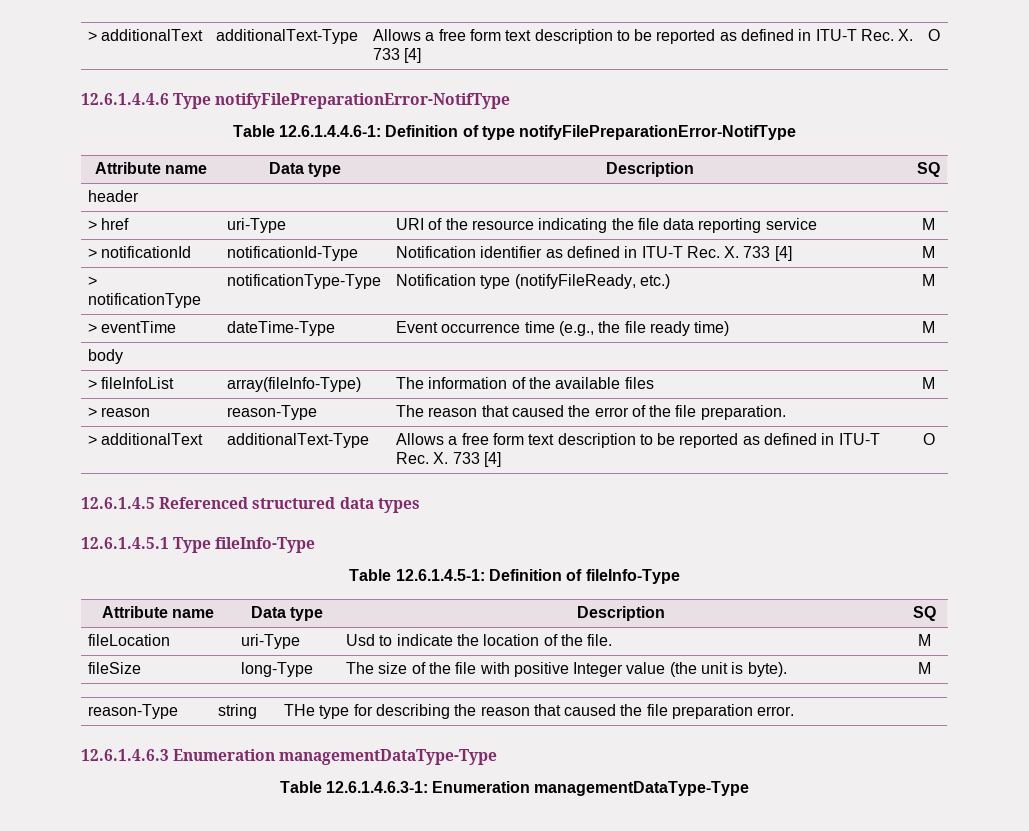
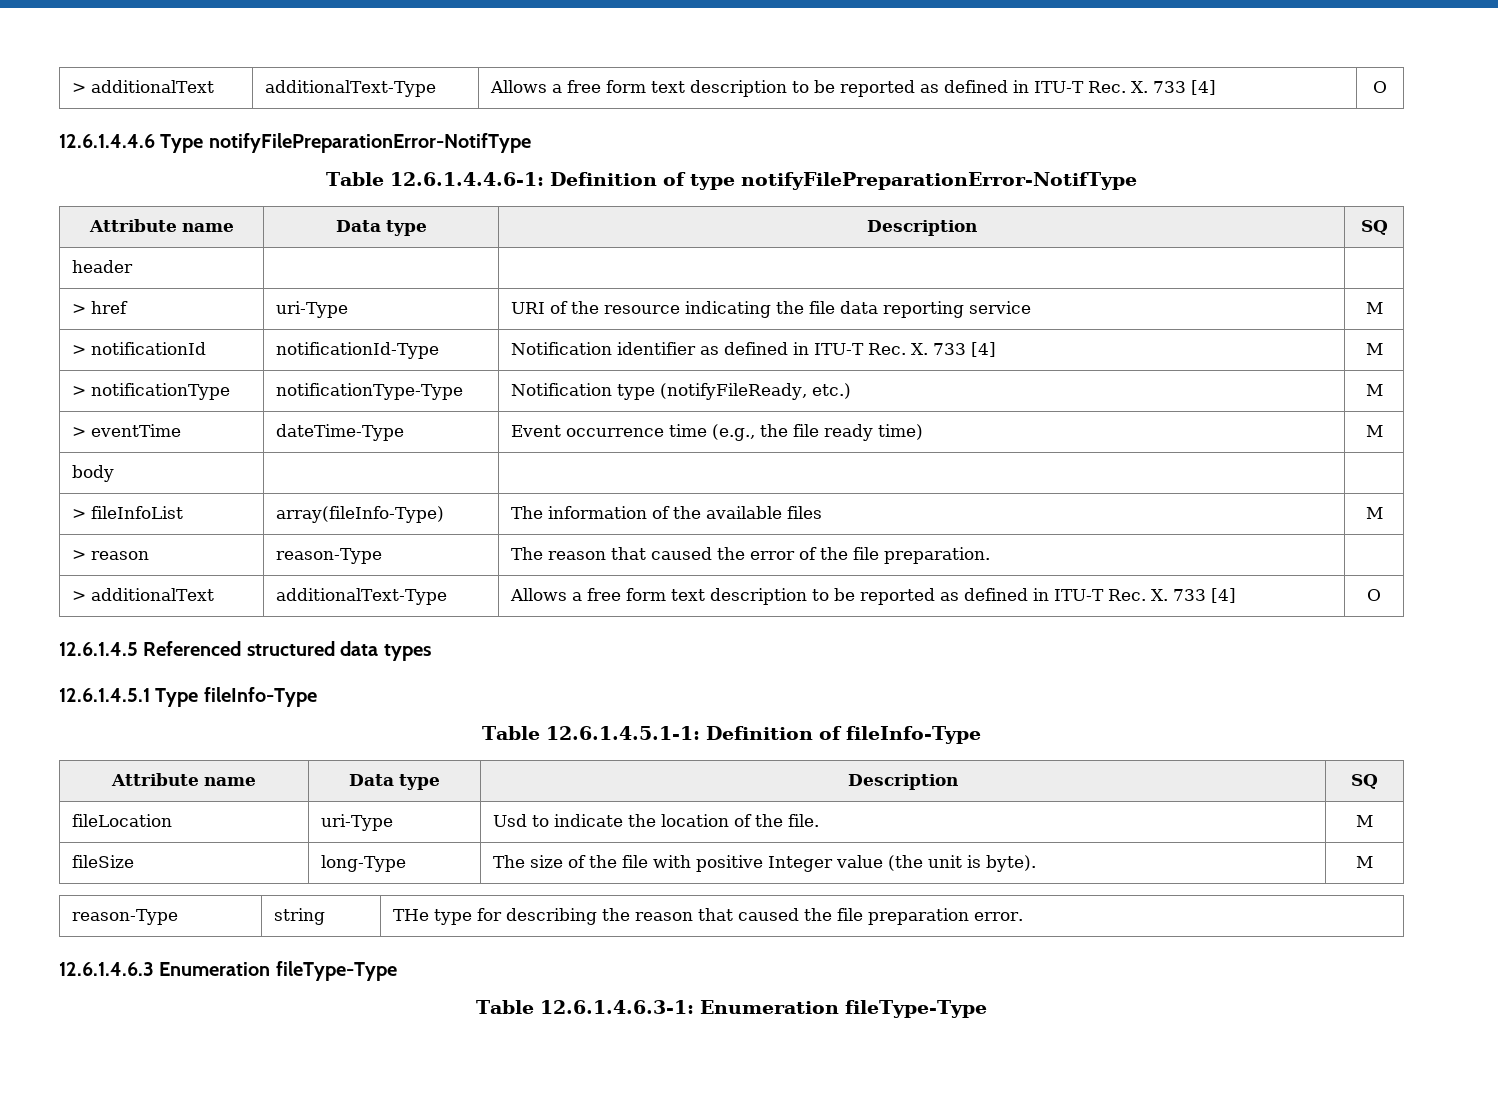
[395,569,485,581] 12.6.1.4.5-1: -> [545,726,700,740] 12.6.1.4.5.1-1:
[279,749,498,765] managementDataType-Type -> [275,961,397,981] fileType-Type
[534,781,750,796] managementDataType-Type -> [845,1000,988,1018] fileType-Type

